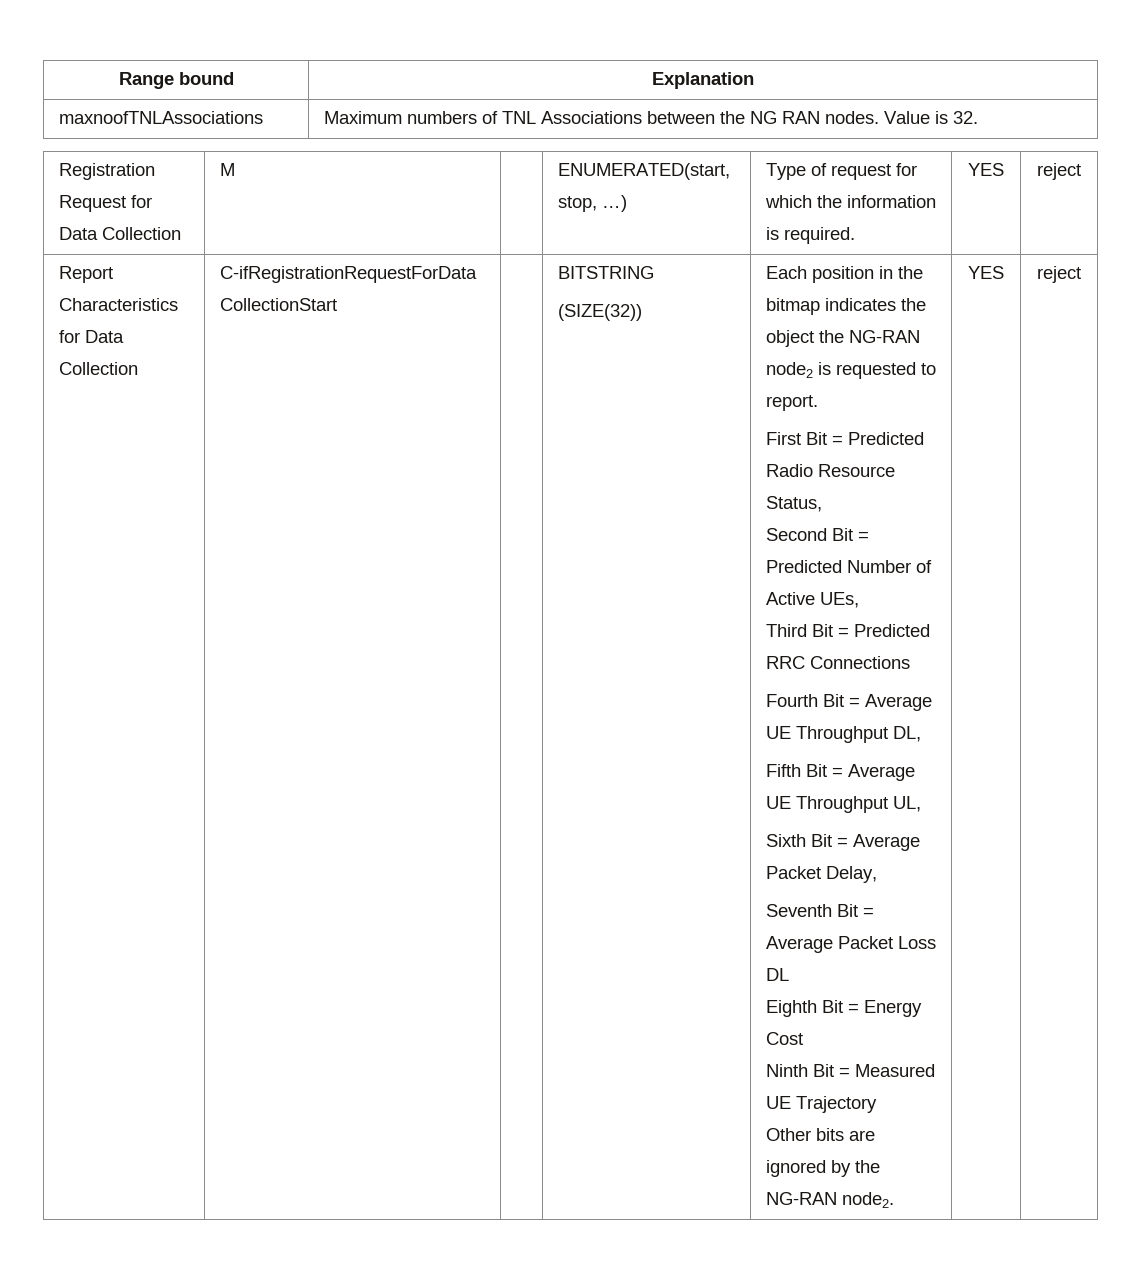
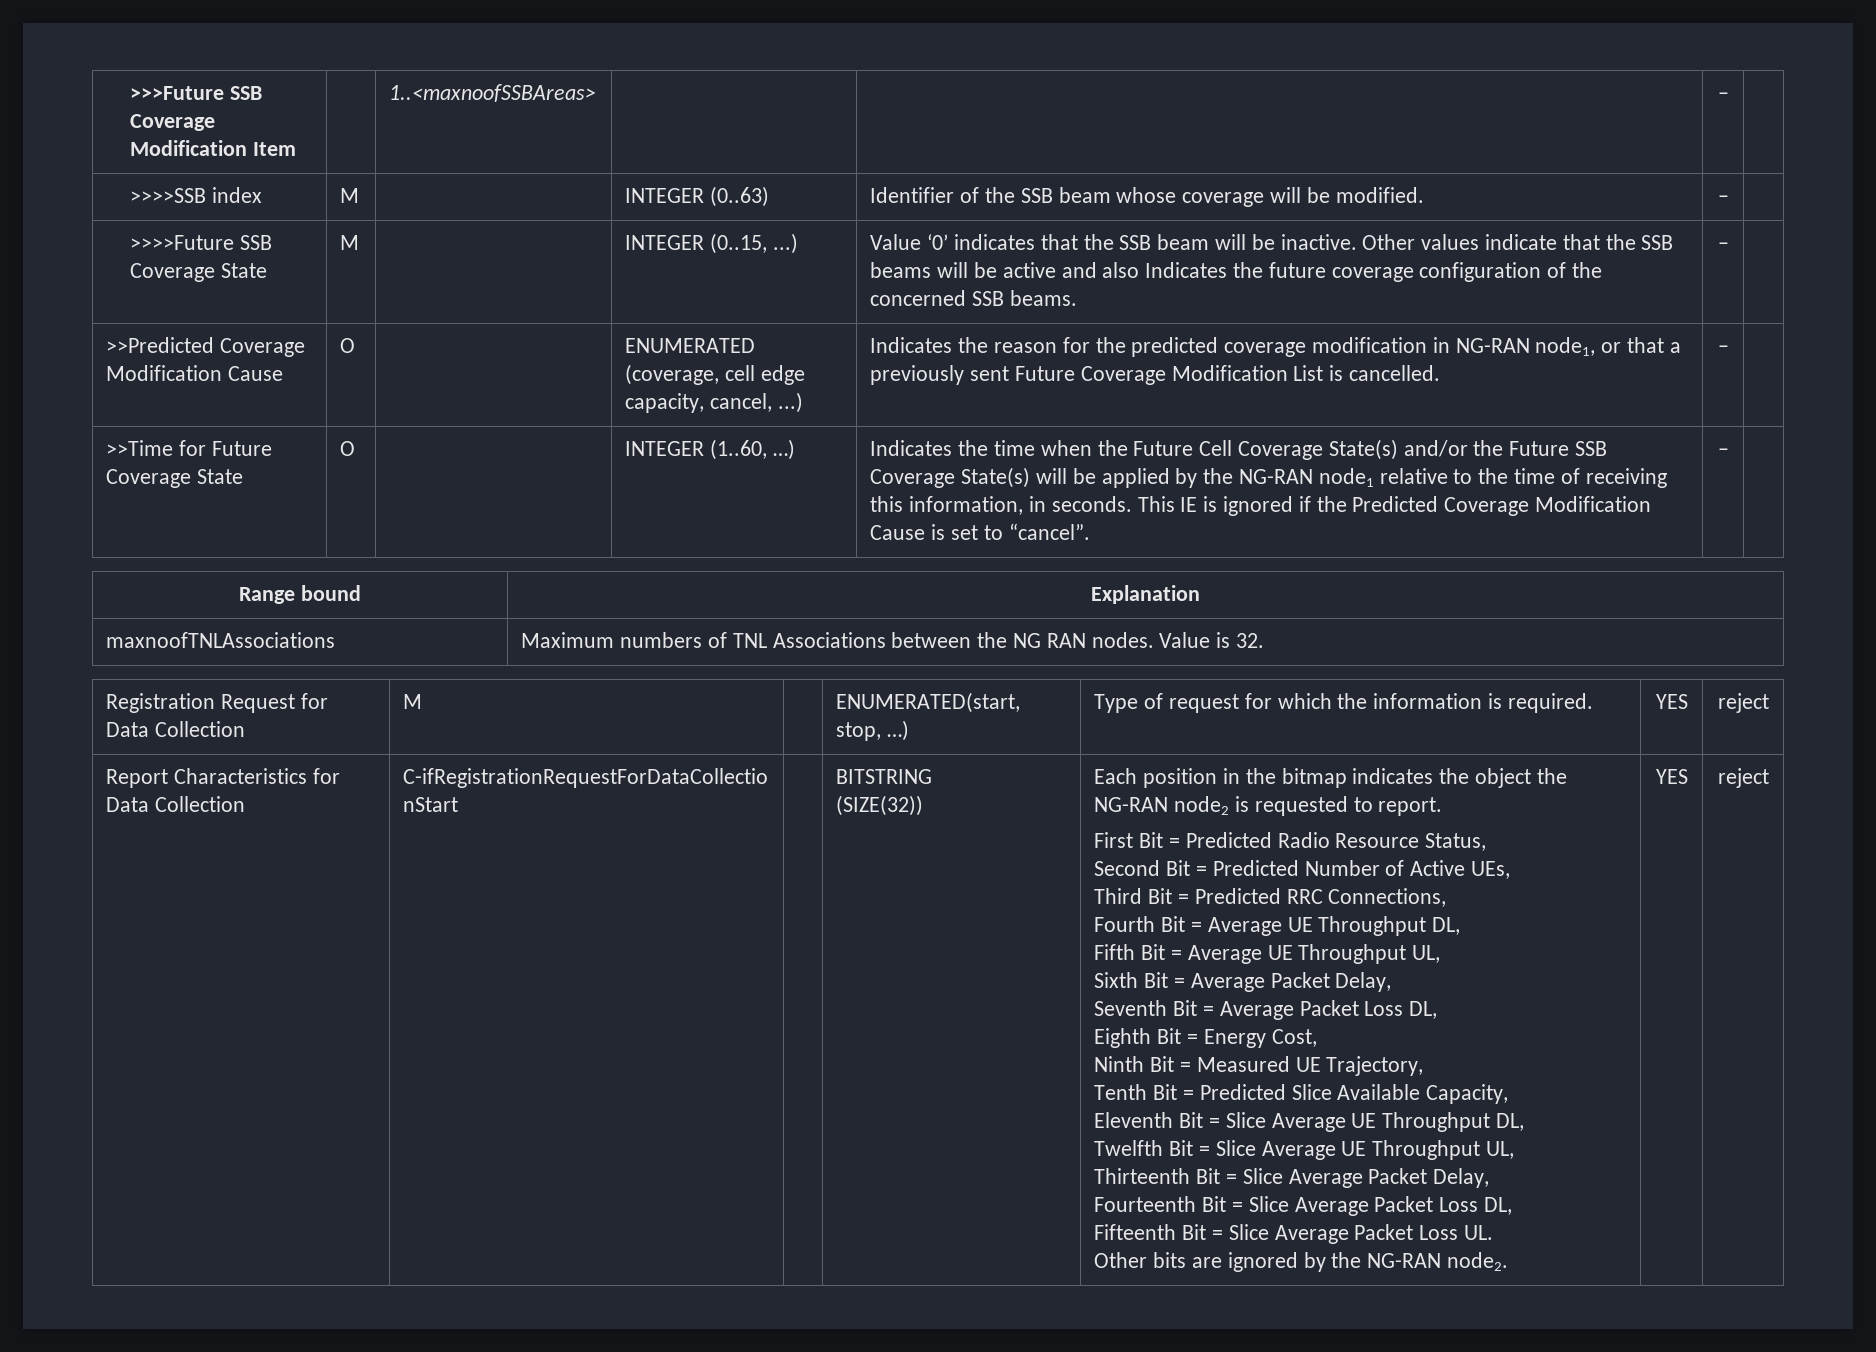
(118, 80) none -> [130,86,263,100] [130,114,216,131] [130,140,297,156] [389,84,597,102] [1717,92,1729,100] [130,187,263,203] [340,188,360,203] [625,186,770,207] [870,187,1424,207] [1717,195,1729,203] [130,235,273,250] [130,263,268,282] [340,235,360,250] [625,233,798,254] [870,234,1674,250] [870,262,1602,282] [870,290,1077,306] [1717,242,1729,250] [106,337,306,357] [106,365,284,381] [340,338,356,353] [625,338,756,353] [625,364,805,385] [625,392,803,413] [870,337,1681,357] [870,365,1440,385] [1717,345,1729,353] [106,440,272,456] [106,469,244,488] [340,441,356,456] [625,439,795,460] [870,439,1607,460] [870,467,1667,488] [870,496,1651,516] [870,523,1090,540] [1717,448,1729,456] >>>Future SSB Coverage Modification Item | | 1..<maxnoofSSBAreas> | | | – | // >>>>SSB index | M | | INTEGER (0..63) | Identifier of the SSB beam whose coverage will be modified. | – | // >>>>Future SSB Coverage State | M | | INTEGER (0..15, ...) | Value ‘0’ indicates that the SSB beam will be inactive. Other values indicate that the SSB beams will be active and also Indicates the future coverage configuration of the concerned SSB beams. | – | // >>Predicted Coverage Modification Cause | O | | ENUMERATED (coverage, cell edge capacity, cancel, ...) | Indicates the reason for the predicted coverage modification in NG-RAN node1, or that a previously sent Future Coverage Modification List is cancelled. | – | // >>Time for Future Coverage State | O | | INTEGER (1..60, …) | Indicates the time when the Future Cell Coverage State(s) and/or the Future SSB Coverage State(s) will be applied by the NG-RAN node1 relative to the time of receiving this information, in seconds. This IE is ignored if the Predicted Coverage Modification Cause is set to “cancel”. | – | //
[809,656,910,669] Connections -> [1328,888,1447,907] Connections,
[765,968,789,981] DL -> [1409,1001,1438,1019] DL,
[765,1032,803,1045] Cost -> [1271,1029,1317,1047] Cost,
[795,1096,877,1113] Trajectory -> [1326,1056,1424,1076] [1094,1084,1509,1104] [1094,1112,1524,1132] [1094,1140,1514,1160] [1094,1168,1490,1188] [1094,1196,1512,1216] [1094,1224,1493,1244] Trajectory, // Tenth Bit = Predicted Slice Available Capacity, // Eleventh Bit = Slice Average UE Throughput DL, // Twelfth Bit = Slice Average UE Throughput UL, // Thirteenth Bit = Slice Average Packet Delay, // Fourteenth Bit = Slice Average Packet Loss DL, // Fifteenth Bit = Slice Average Packet Loss UL.

